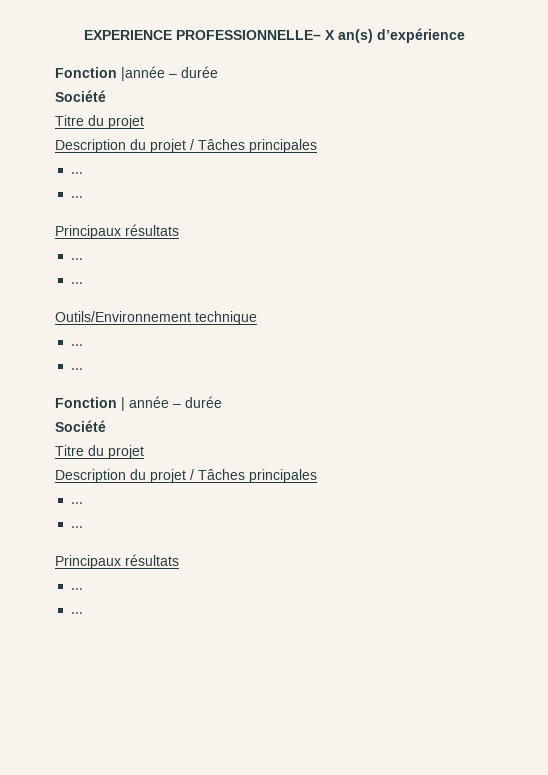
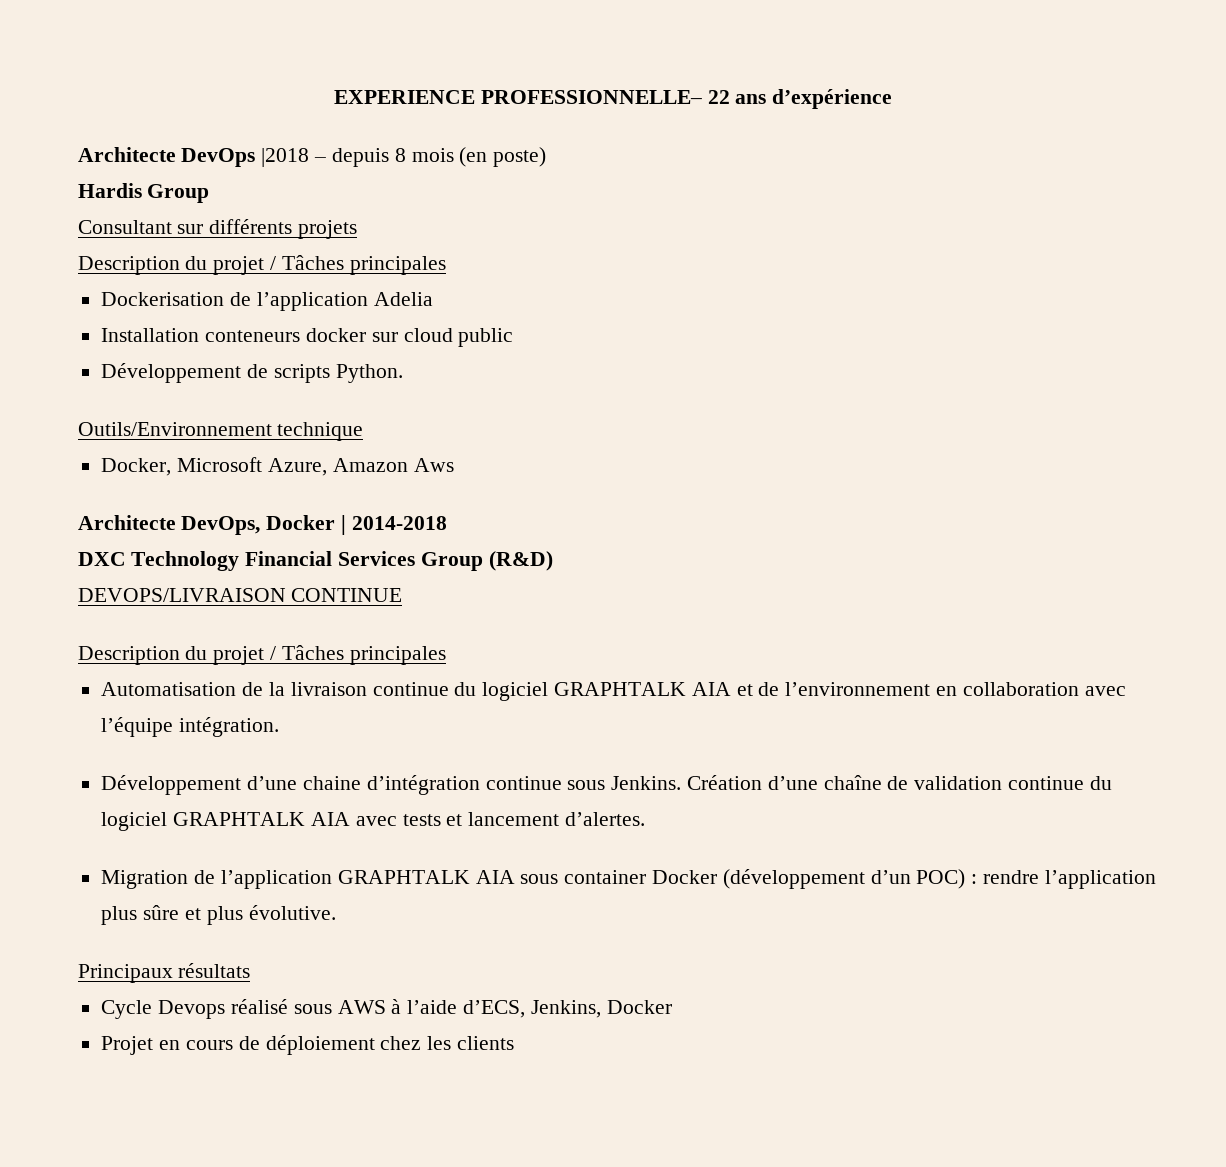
[324,29,373,43] X an(s) -> [707,90,767,104] 22 ans
[55,66,219,81] [55,90,107,102] [55,115,145,129] [55,139,318,153] [70,172,83,174] [70,196,83,198] [55,224,180,239] [70,258,83,260] [70,282,83,284] [55,311,258,325] [70,344,83,346] [70,368,83,370] [55,396,223,411] [55,420,107,432] [55,445,145,459] [55,469,318,483] [70,502,83,504] [70,526,83,528] [55,554,180,569] [70,588,83,590] [70,612,83,614] Fonction |année – durée // Société // Titre du projet // Description du projet / Tâches principales // ... // ... // Principaux résultats // ... // ... // Outils/Environnement technique // ... // ... // Fonction | année – durée // Société // Titre du projet // Description du projet / Tâches principales // ... // ... // Principaux résultats // ... // ... -> [77,147,547,167] [77,183,210,203] [77,219,358,239] [77,255,446,275] [101,292,433,311] [101,328,514,347] [101,363,403,383] [77,422,364,441] [101,457,454,476] [77,515,447,535] [77,551,553,571] [77,588,403,602] [77,645,446,665] [101,682,1126,701] [101,717,280,737] [101,775,1112,795] [101,812,645,831] [101,869,1156,889] [101,905,336,925] [77,963,251,983] [101,999,672,1019] [101,1035,514,1055] Architecte DevOps |2018 – depuis 8 mois (en poste) // Hardis Group // Consultant sur différents projets // Description du projet / Tâches principales // Dockerisation de l’application Adelia // Installation conteneurs docker sur cloud public // Développement de scripts Python. // Outils/Environnement technique // Docker, Microsoft Azure, Amazon Aws // Architecte DevOps, Docker | 2014-2018 // DXC Technology Financial Services Group (R&D) // DEVOPS/LIVRAISON CONTINUE // Description du projet / Tâches principales // Automatisation de la livraison continue du logiciel GRAPHTALK AIA et de l’environnement en collaboration avec l’équipe intégration. // Développement d’une chaine d’intégration continue sous Jenkins. Création d’une chaîne de validation continue du logiciel GRAPHTALK AIA avec tests et lancement d’alertes. // Migration de l’application GRAPHTALK AIA sous container Docker (développement d’un POC) : rendre l’application plus sûre et plus évolutive. // Principaux résultats // Cycle Devops réalisé sous AWS à l’aide d’ECS, Jenkins, Docker // Projet en cours de déploiement chez les clients

